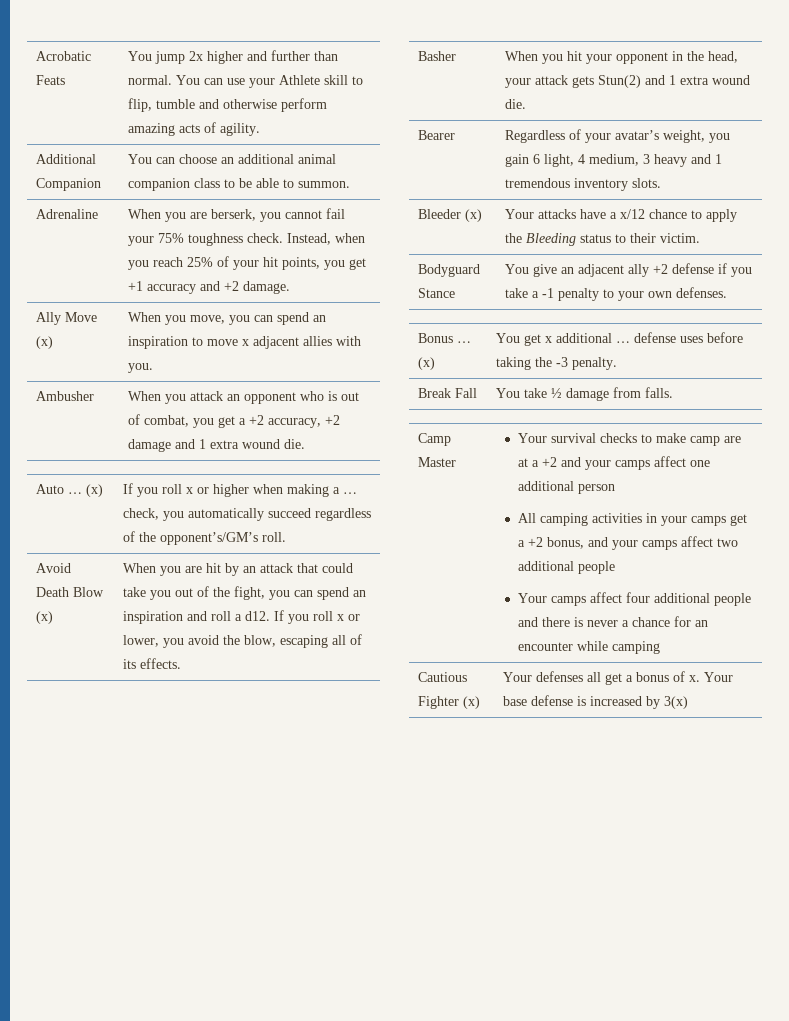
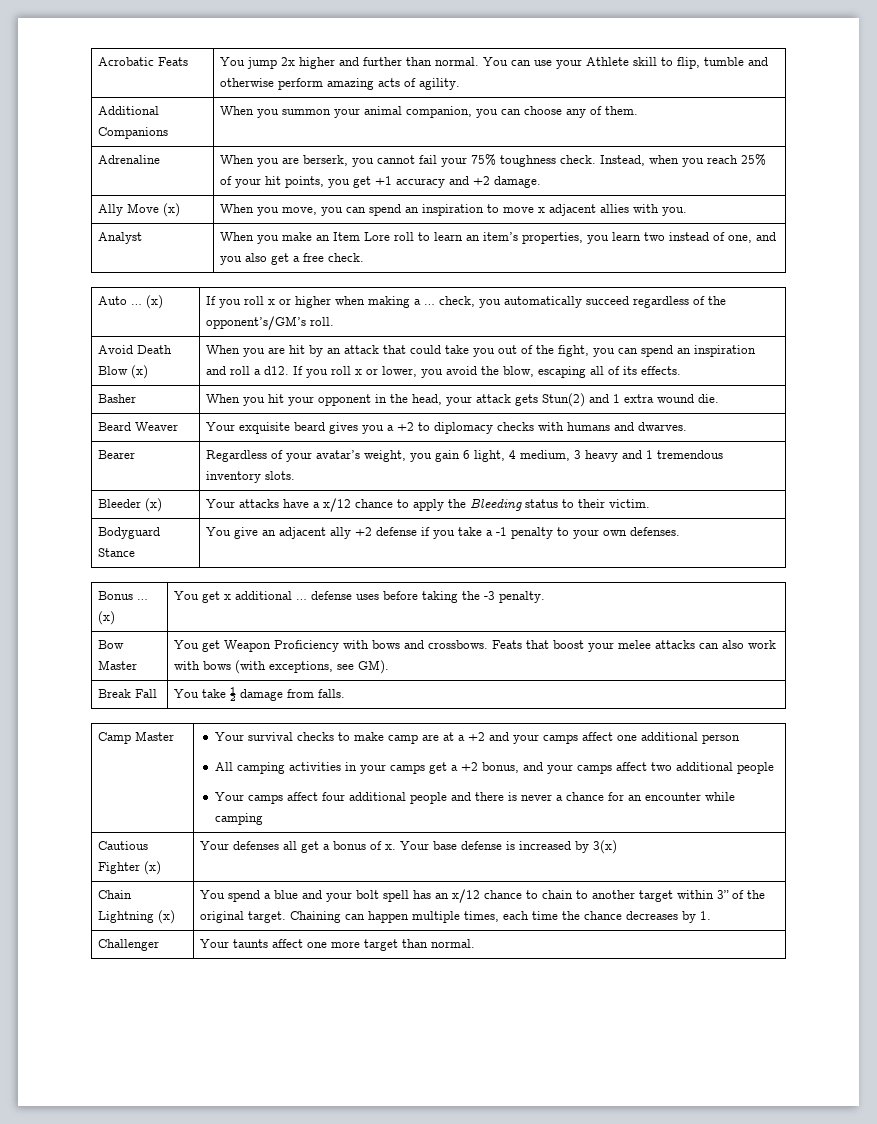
[35,178,101,191] [127,154,336,164] [127,178,350,191] Companion | You can choose an additional animal companion class to be able to summon. -> [98,127,169,139] [220,106,639,118] Companions | When you summon your animal companion, you can choose any of them.
[35,391,94,401] [127,391,359,404] [127,414,340,428] [127,439,305,452] Ambusher | When you attack an opponent who is out of combat, you get a +2 accuracy, +2 damage and 1 extra wound die. -> [98,232,143,244] [220,232,777,244] [220,253,365,265] Analyst | When you make an Item Lore roll to learn an item’s properties, you learn two instead of one, and you also get a free check.
(526, 104) none -> [98,422,179,431] [206,422,688,434] // Beard Weaver | Your exquisite beard gives you a +2 to diplomacy checks with humans and dwarves.
(617, 363) none -> [98,640,125,649] [98,660,138,670] [174,640,777,652] [174,660,390,674] // Bow Master | You get Weapon Proficiency with bows and crossbows. Feats that boost your melee attacks can also work with bows (with exceptions, see GM).
(688, 702) none -> [98,890,133,899] [98,910,176,924] [200,889,766,903] [200,911,712,923] [98,939,160,951] [200,939,476,951] // Chain Lightning (x) | You spend a blue and your bolt spell has an x/12 chance to chain to another target within 3” of the original target. Chaining can happen multiple times, each time the chance decreases by 1. // Challenger | Your taunts affect one more target than normal.

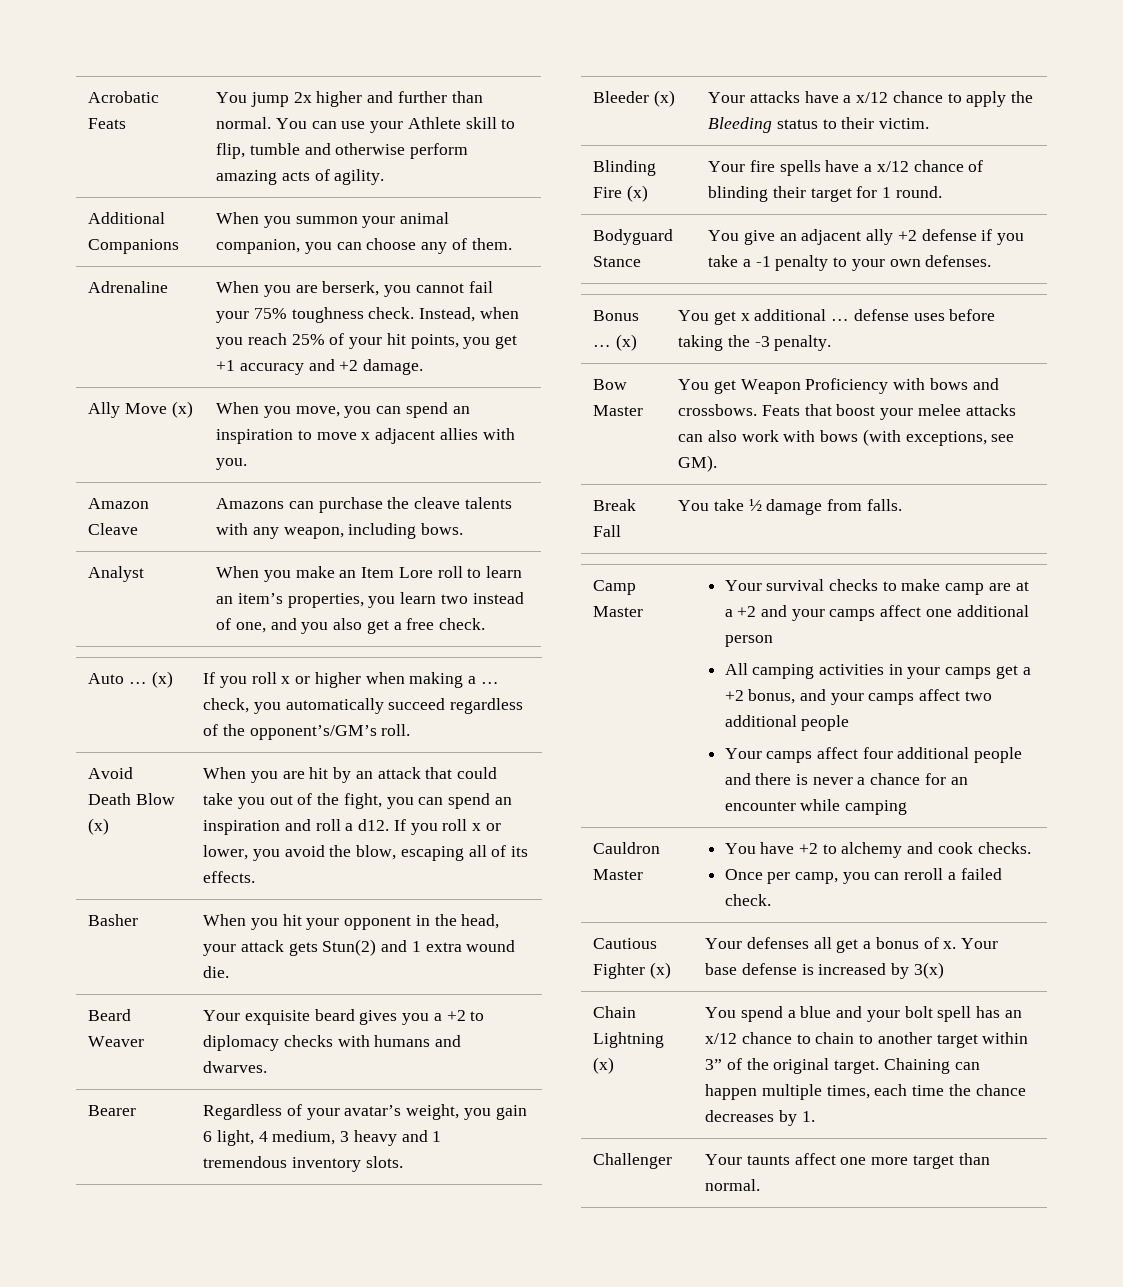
(688, 211) none -> [88,498,150,509] [88,523,139,535] [216,497,512,513] [216,523,464,539] // Amazon Cleave | Amazons can purchase the cleave talents with any weapon, including bows.
(651, 503) none -> [593,160,657,176] [593,185,648,202] [708,160,984,176] [708,186,942,202] // Blinding Fire (x) | Your fire spells have a x/12 chance of blinding their target for 1 round.
(263, 819) none -> [593,842,661,854] [593,869,644,880] [724,842,1031,858] [724,868,1002,884] [724,894,771,906] // Cauldron Master | You have +2 to alchemy and cook checks. // Once per camp, you can reroll a failed check.

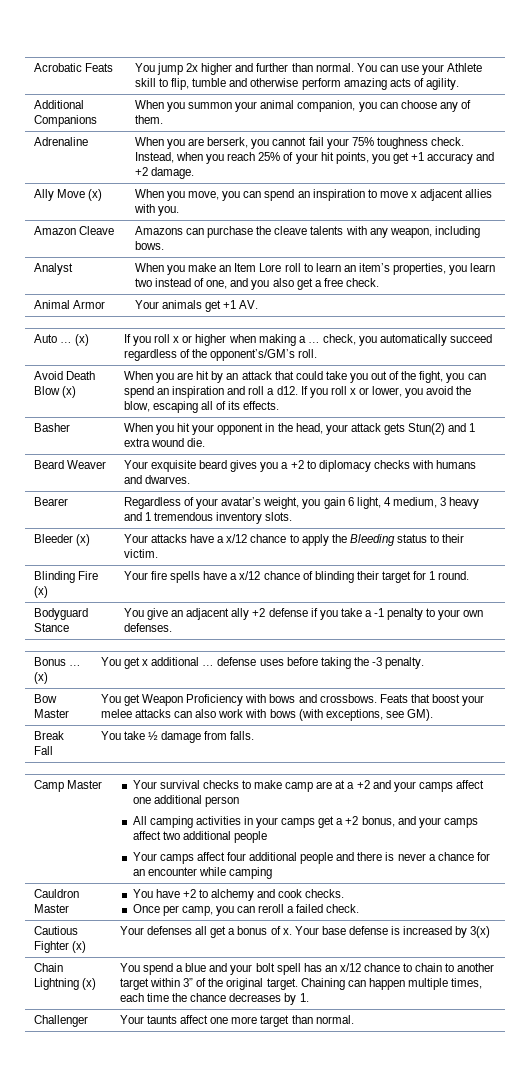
(486, 624) none -> [33,300,106,309] [134,300,259,312] // Animal Armor | Your animals get +1 AV.

